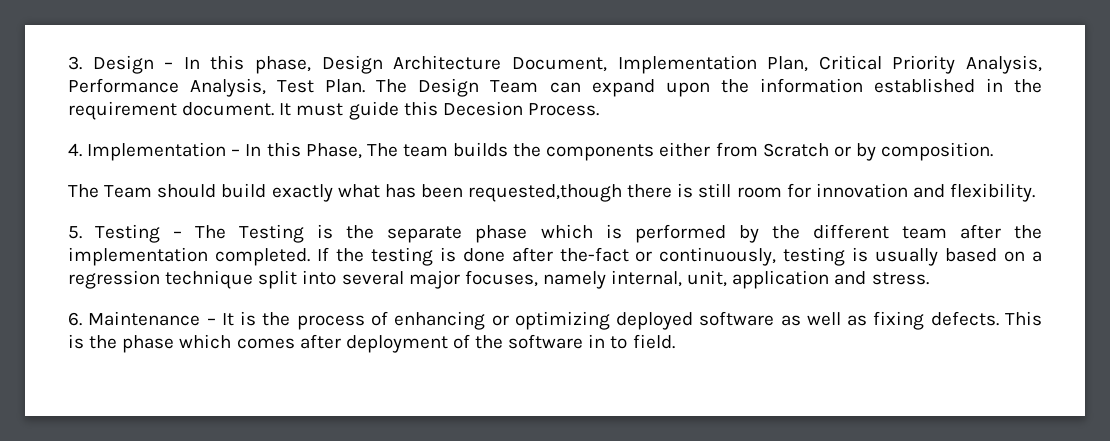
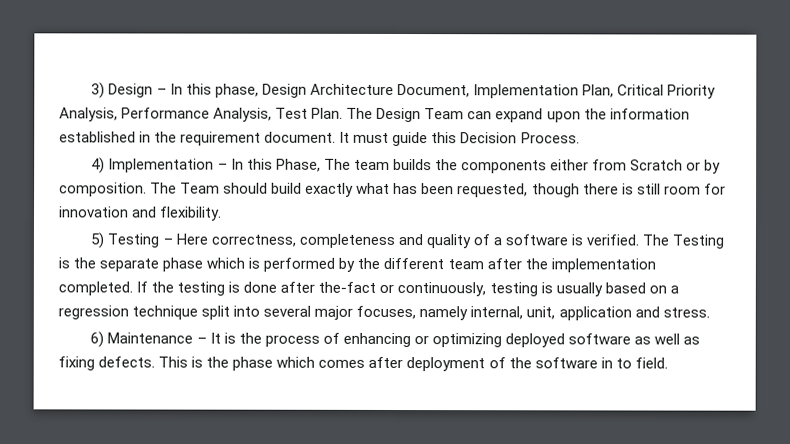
[68,56,82,70] 3. -> [91,82,106,99] 3)
[442,101,523,116] Decesion -> [460,132,518,144] Decision
[68,143,82,157] 4. -> [91,157,106,174] 4)
(994, 151) // -> (147, 189) none
[468,184,623,202] requested,though -> [457,183,580,198] requested, though
[68,226,82,239] 5. -> [90,232,105,249] 5)
(183, 234) none -> [175,233,639,249] Here correctness, completeness and quality of a software is verified.
[68,312,82,326] 6. -> [90,331,105,348] 6)

